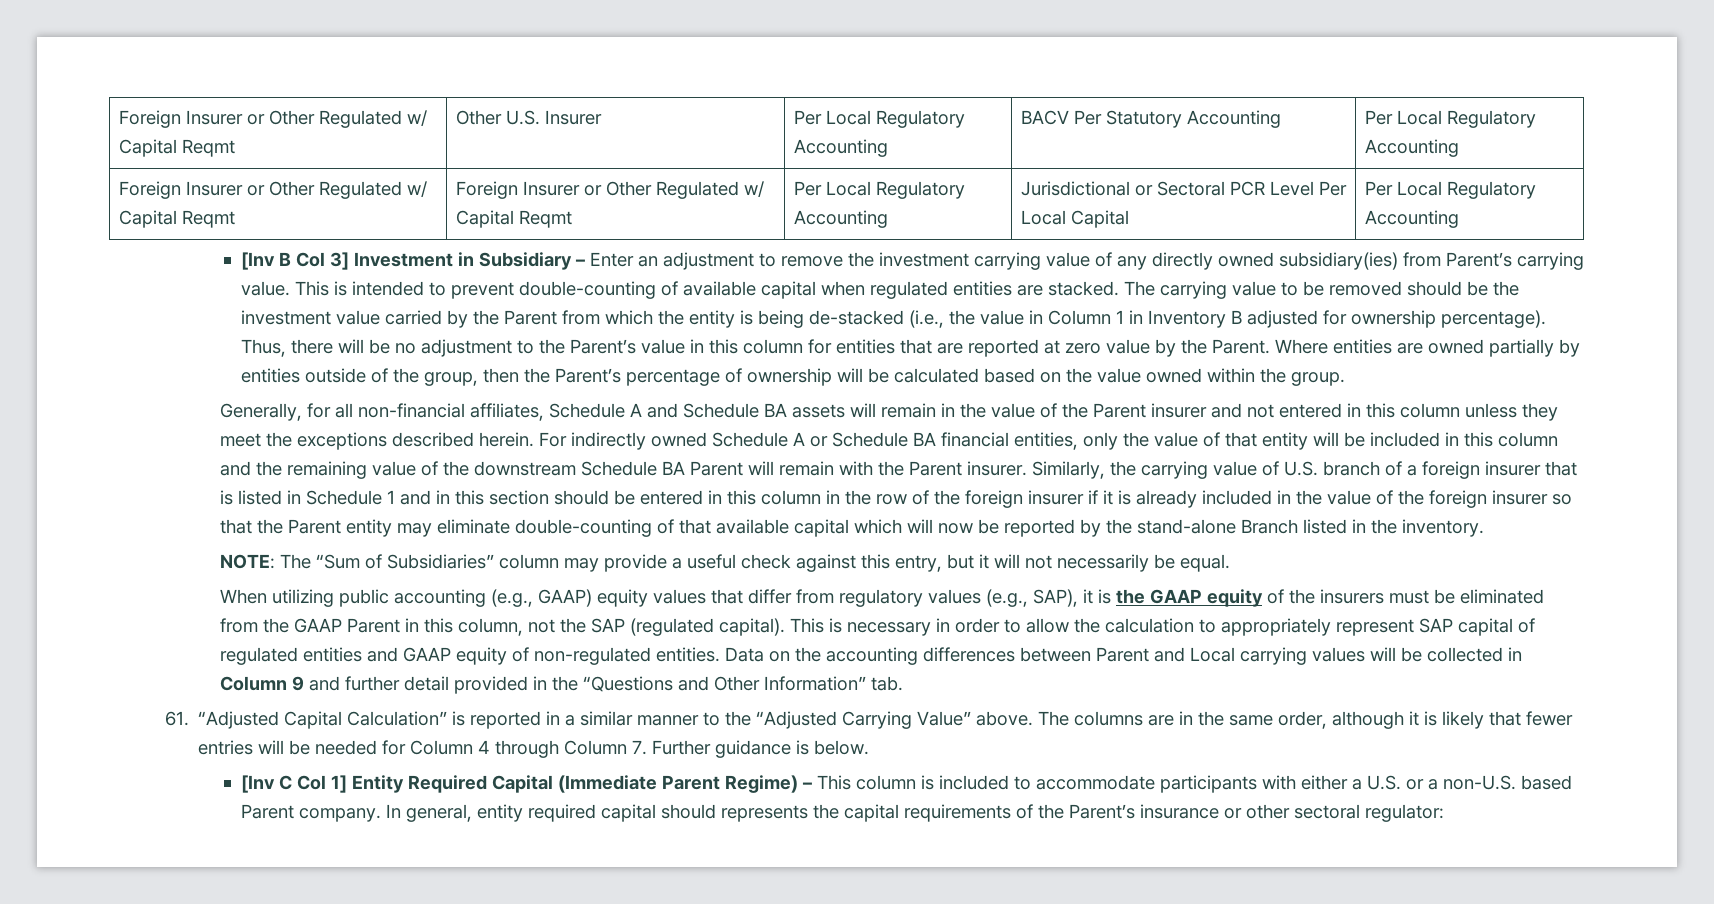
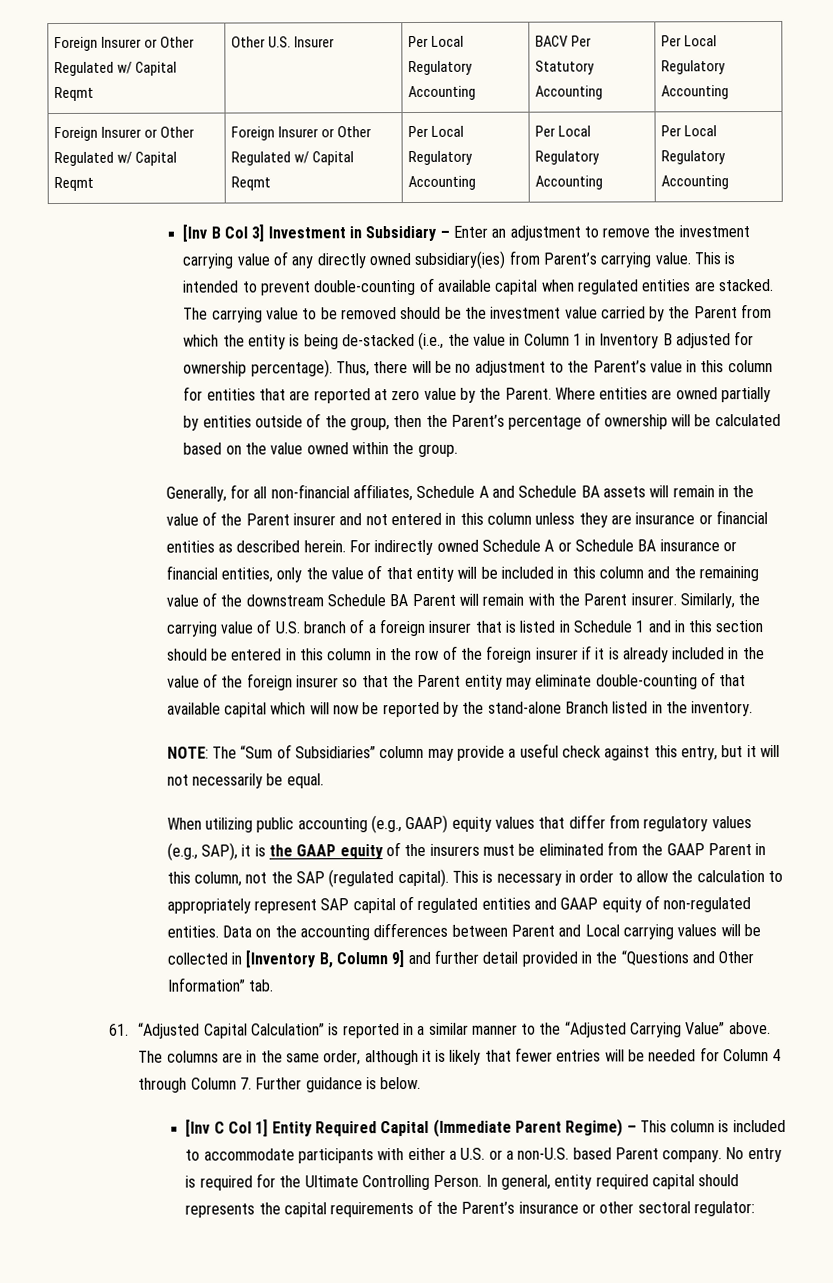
[1020,181,1347,196] [1020,210,1129,228] Jurisdictional or Sectoral PCR Level Per Local Capital -> [535,125,592,137] [535,150,601,165] [535,175,604,190] Per Local Regulatory Accounting
[220,432,388,450] meet the exceptions -> [610,510,768,525] [165,540,234,553] are insurance or financial entities as
(937, 439) none -> [659,539,737,552] insurance or
[220,676,305,691] Column 9 -> [245,950,405,969] [Inventory B, Column 9]
(381, 815) none -> [725,1147,782,1163] [185,1173,483,1191] No entry is required for the Ultimate Controlling Person.

